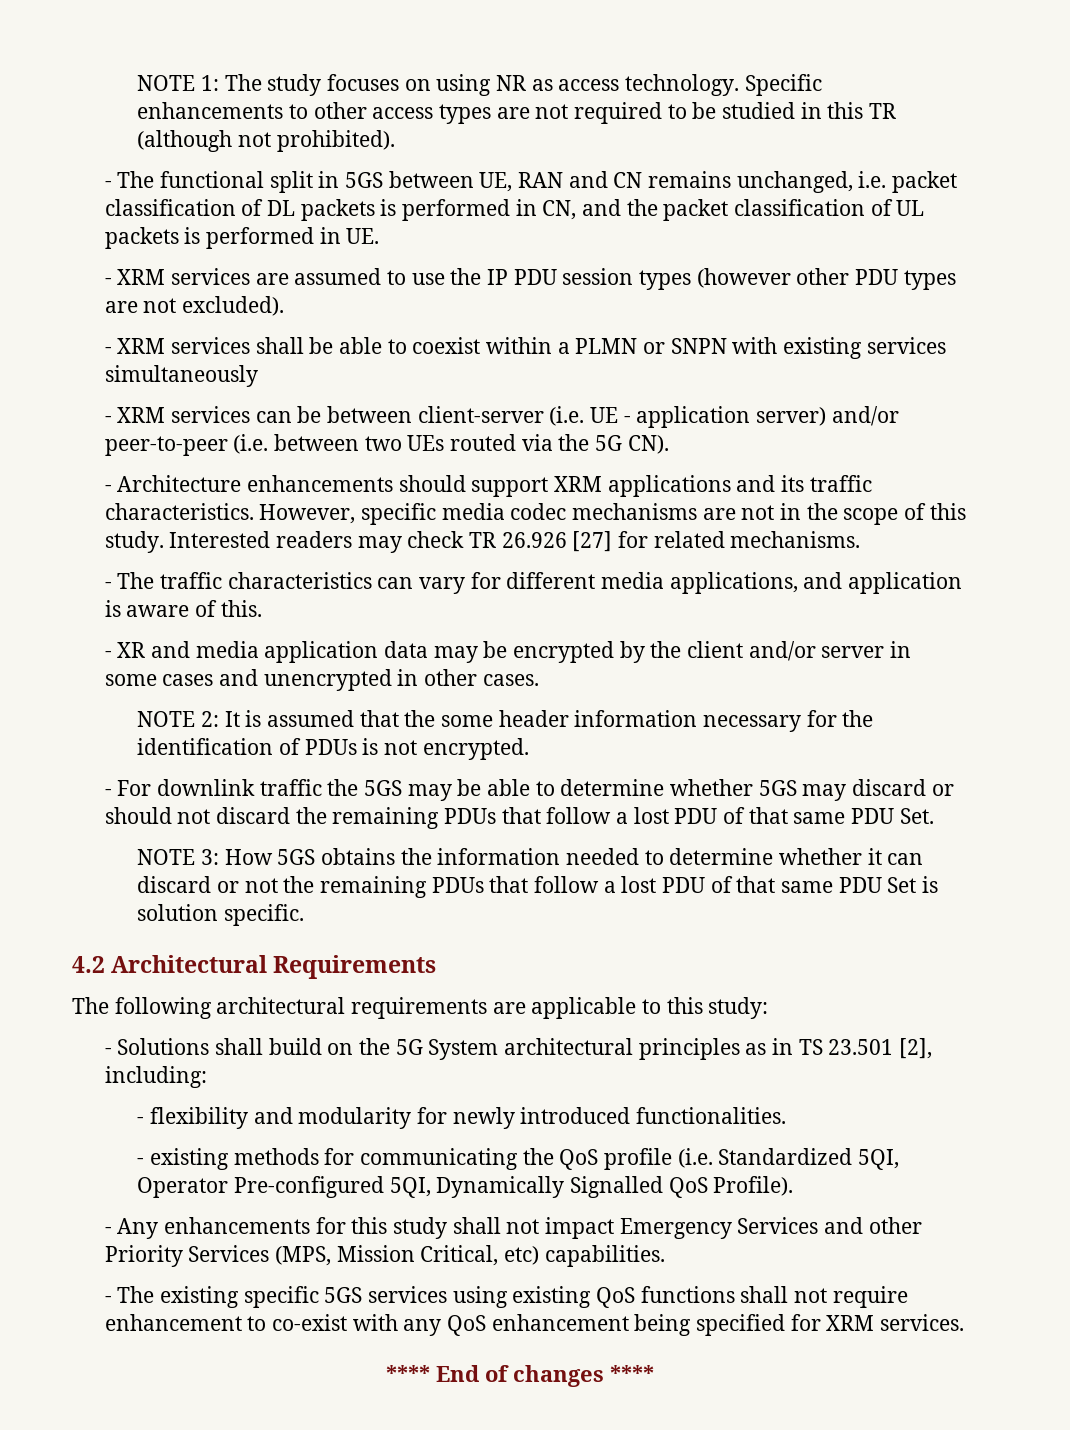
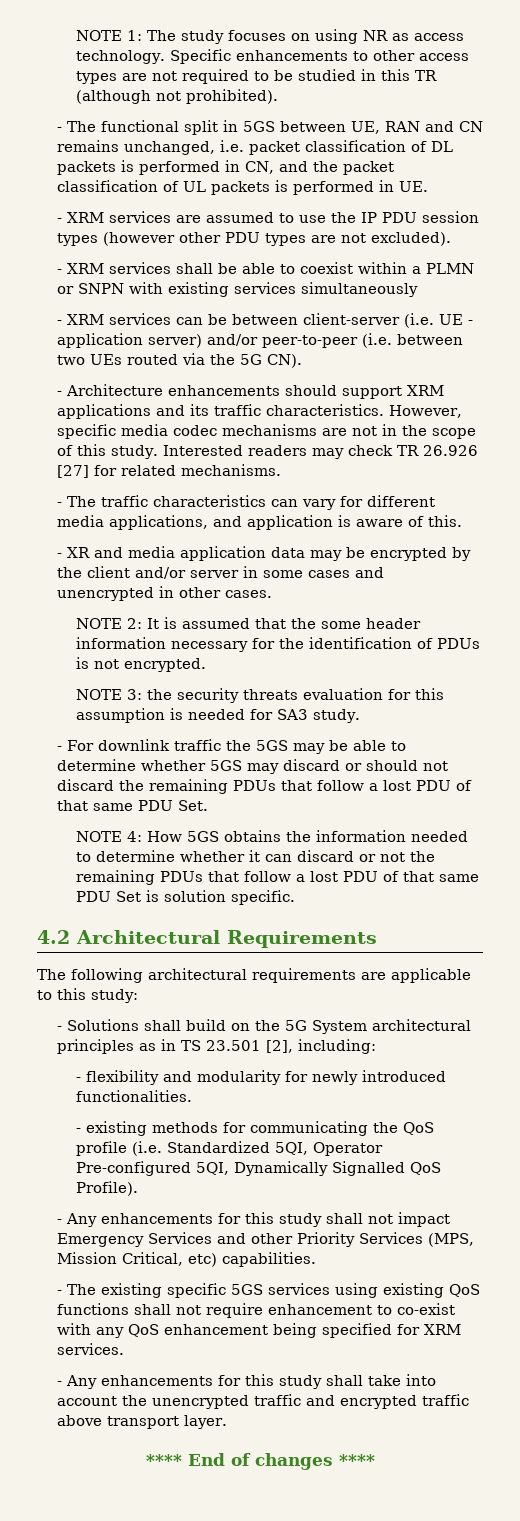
(529, 749) none -> [76,688,445,703] [76,708,361,723] // NOTE 3: the security threats evaluation for this assumption is needed for SA3 study.
[200,849,219,865] 3: -> [127,831,143,842] 4:
(965, 1322) none -> [56,1374,436,1389] [56,1394,469,1409] [56,1415,227,1429] // - Any enhancements for this study shall take into account the unencrypted traffic and encrypted traffic above transport layer.

